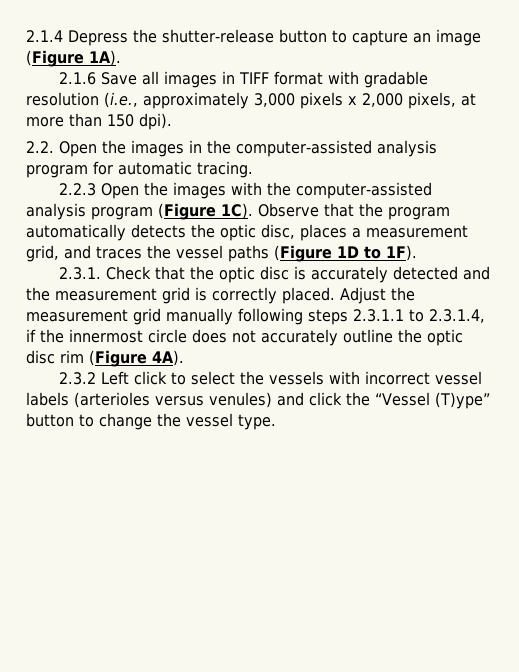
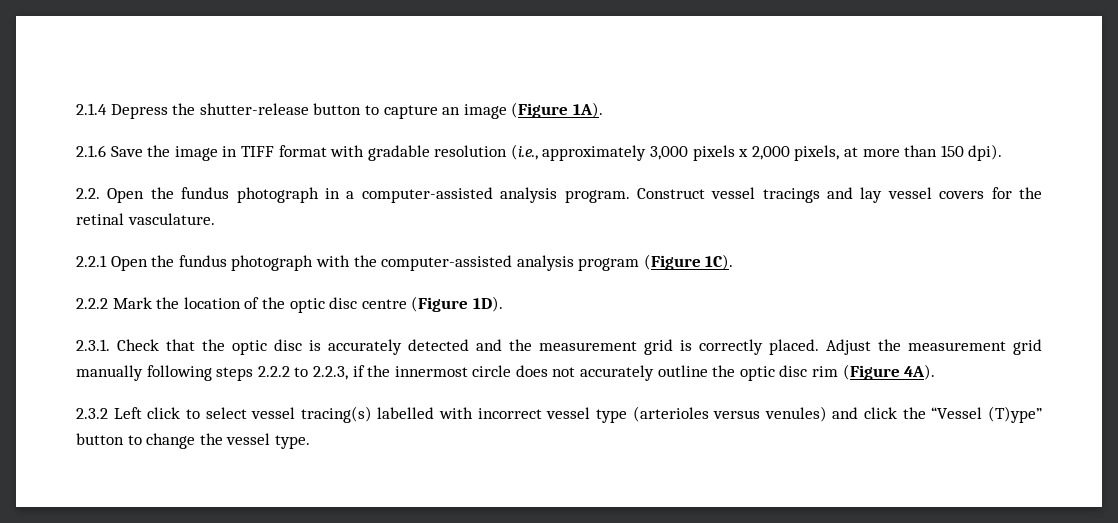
[142,71,218,88] all images -> [147,145,218,161] the image
[131,140,437,157] [26,161,253,178] [59,182,227,199] images in the computer-assisted analysis program for automatic tracing. // 2.2.3 Open the images -> [181,187,1043,203] [76,213,215,225] [76,255,314,271] fundus photograph in a computer-assisted analysis program. Construct vessel tracings and lay vessel covers for the retinal vasculature. // 2.2.1 Open the fundus photograph
[258,203,450,220] [26,224,468,241] [26,245,417,262] Observe that the program automatically detects the optic disc, places a measurement grid, and traces the vessel paths (Figure 1D to 1F). -> [76,296,503,313] // 2.2.2 Mark the location of the optic disc centre (Figure 1D).
[353,309,485,323] 2.3.1.1 to 2.3.1.4, -> [257,366,348,380] 2.2.2 to 2.2.3,
[240,371,325,385] the vessels -> [251,406,435,423] vessel tracing(s) labelled
[26,392,69,406] labels -> [595,409,627,423] type

